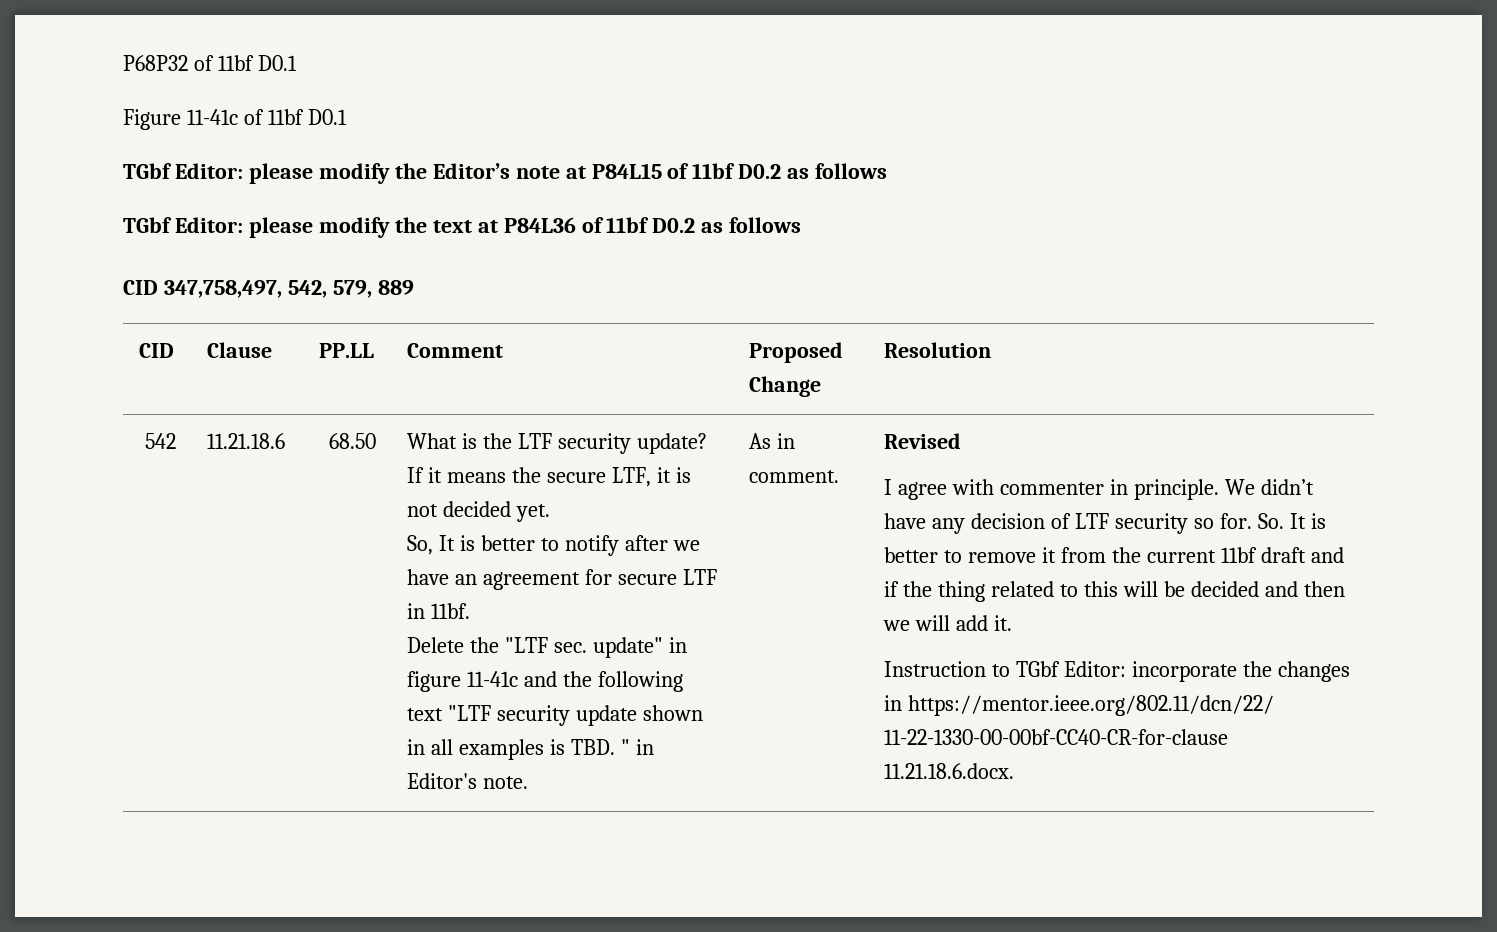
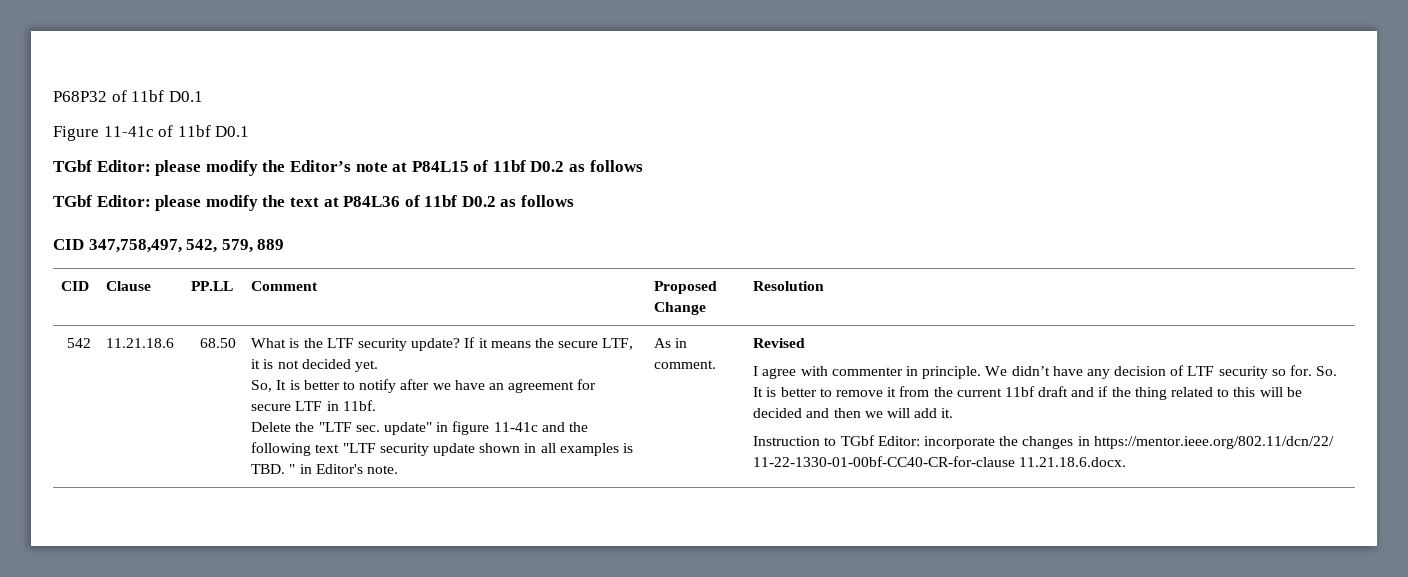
[884,729,1229,745] 11-22-1330-00-00bf-CC40-CR-for-clause -> [753,456,1016,467] 11-22-1330-01-00bf-CC40-CR-for-clause

